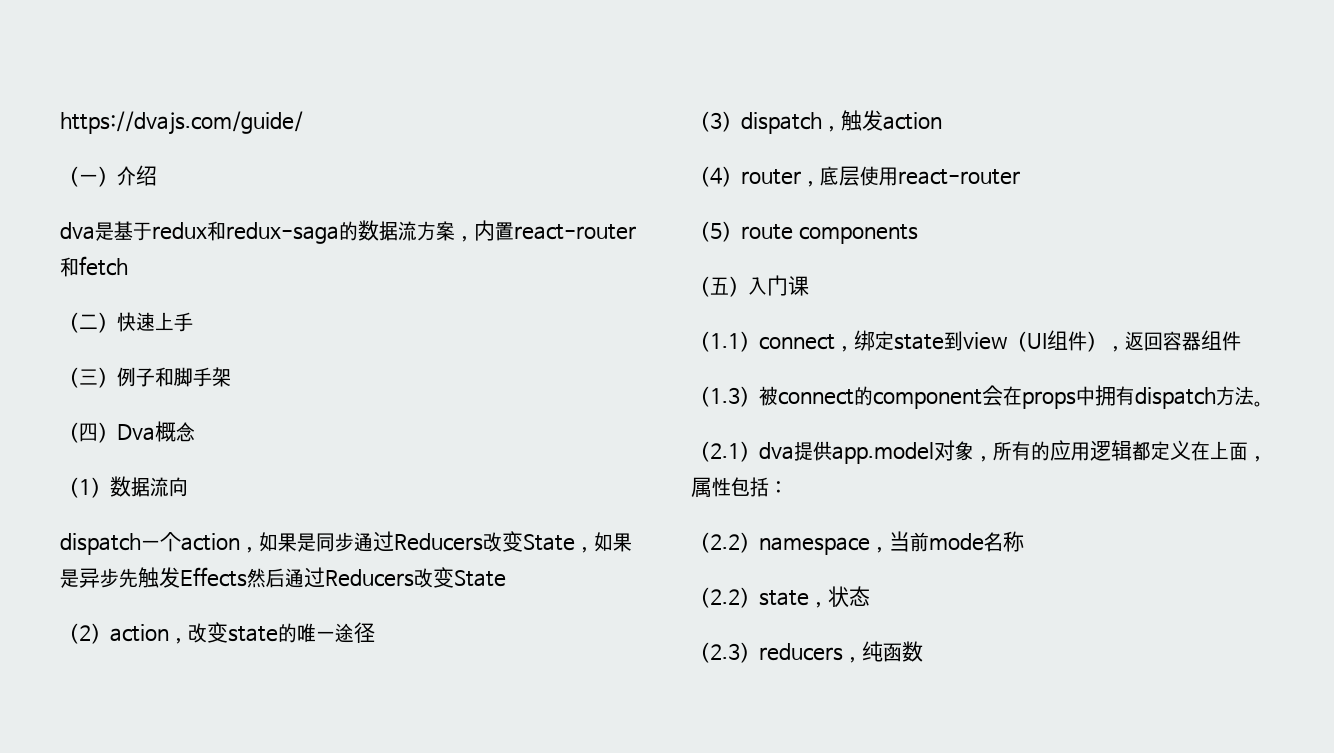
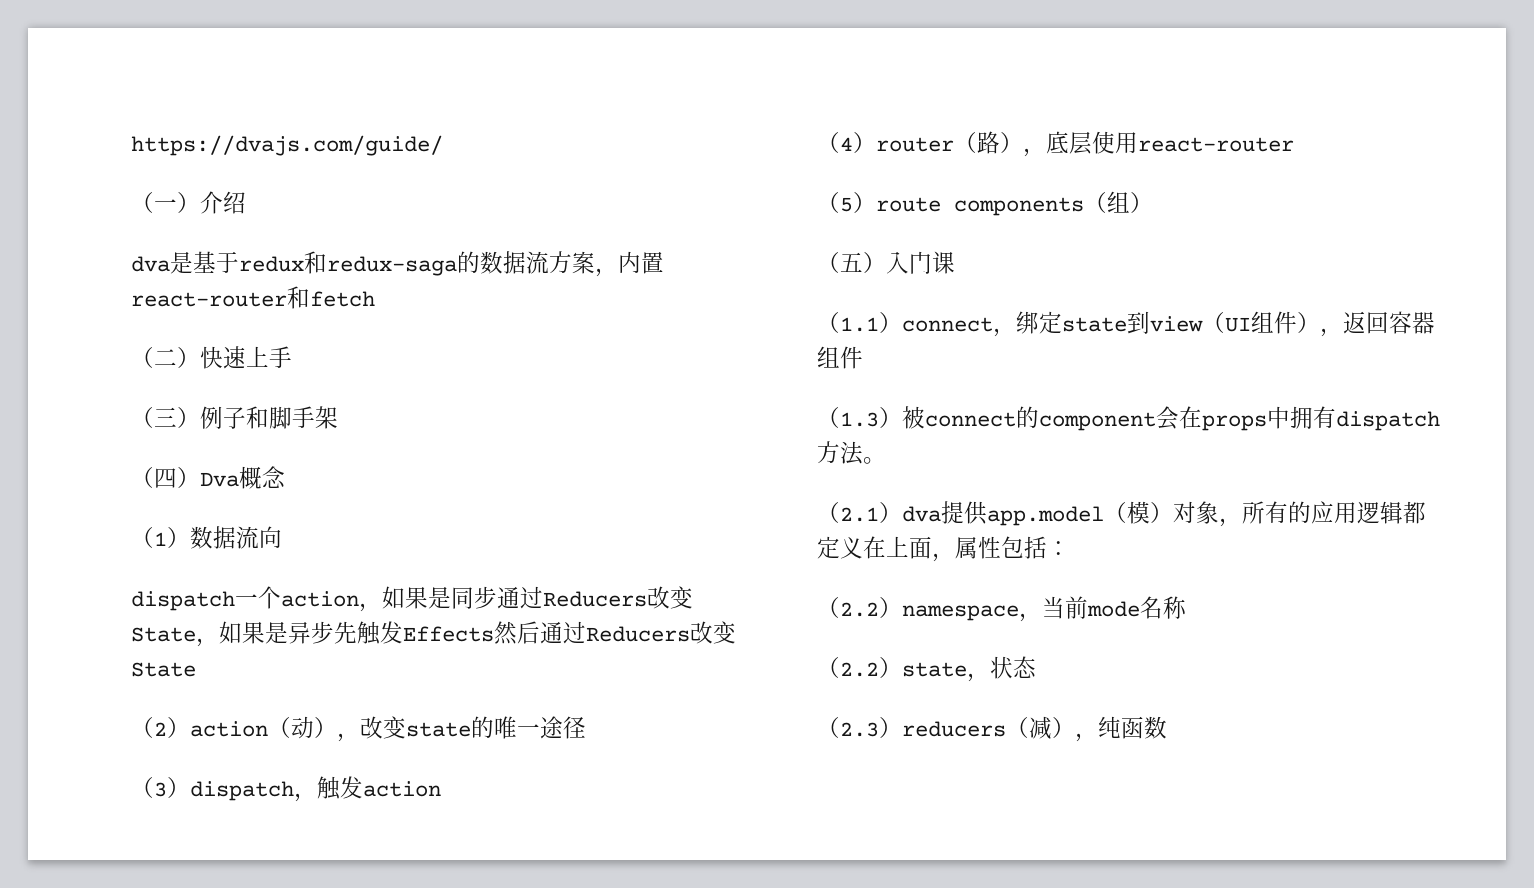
(169, 633) none -> [268,716,337,739] （动）
(801, 177) none -> [954,131,1023,154] （路）
(918, 234) none -> [1084,191,1153,213] （组）
(934, 453) none -> [1104,501,1173,524] （模）
(843, 652) none -> [1006,716,1075,739] （减）

